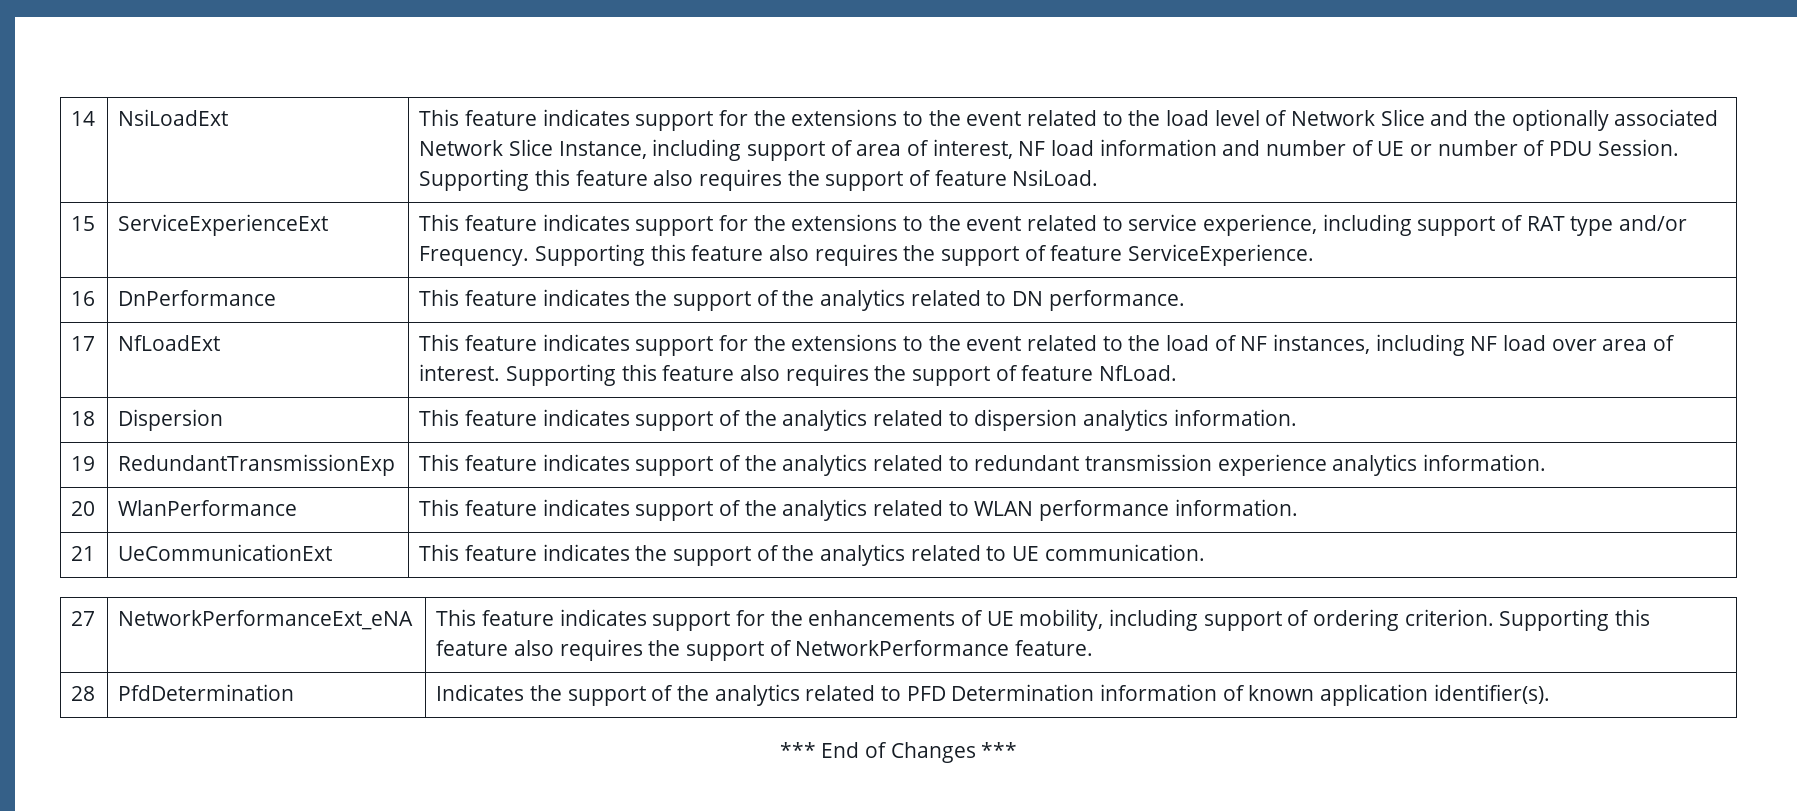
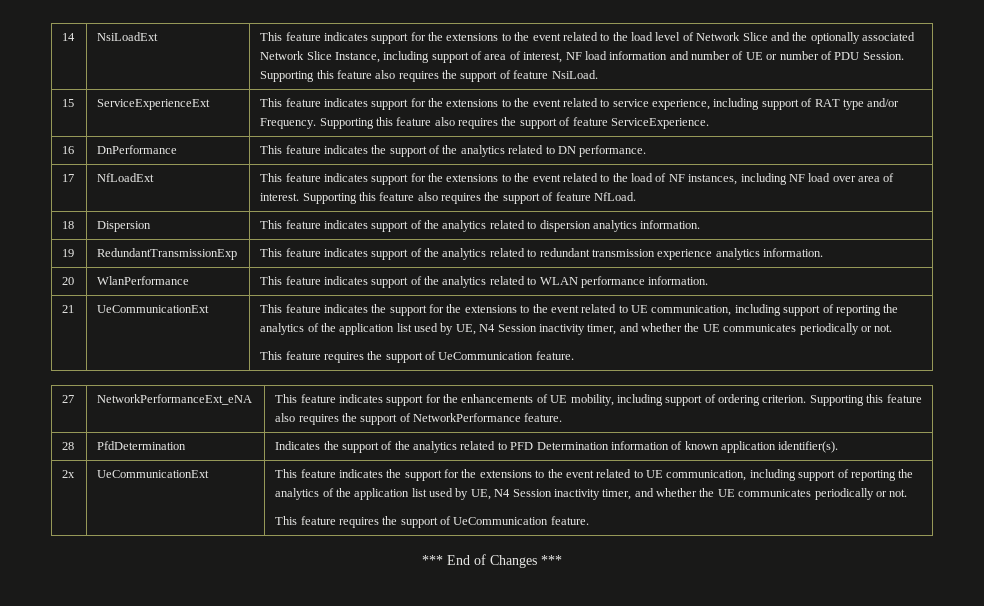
[756,544,1205,566] of the analytics related to UE communication. -> [429,304,899,316] [260,323,893,335] [260,351,574,363] for the extensions to the event related to UE communication, including support of reporting the analytics of the application list used by UE, N4 Session inactivity timer, and whether the UE communicates periodically or not. // This feature requires the support of UeCommunication feature.
(1550, 694) none -> [62,470,76,478] [97,470,210,478] [275,469,914,481] [275,488,908,500] [275,516,589,528] // 2x | UeCommunicationExt | This feature indicates the support for the extensions to the event related to UE communication, including support of reporting the analytics of the application list used by UE, N4 Session inactivity timer, and whether the UE communicates periodically or not. // This feature requires the support of UeCommunication feature.

